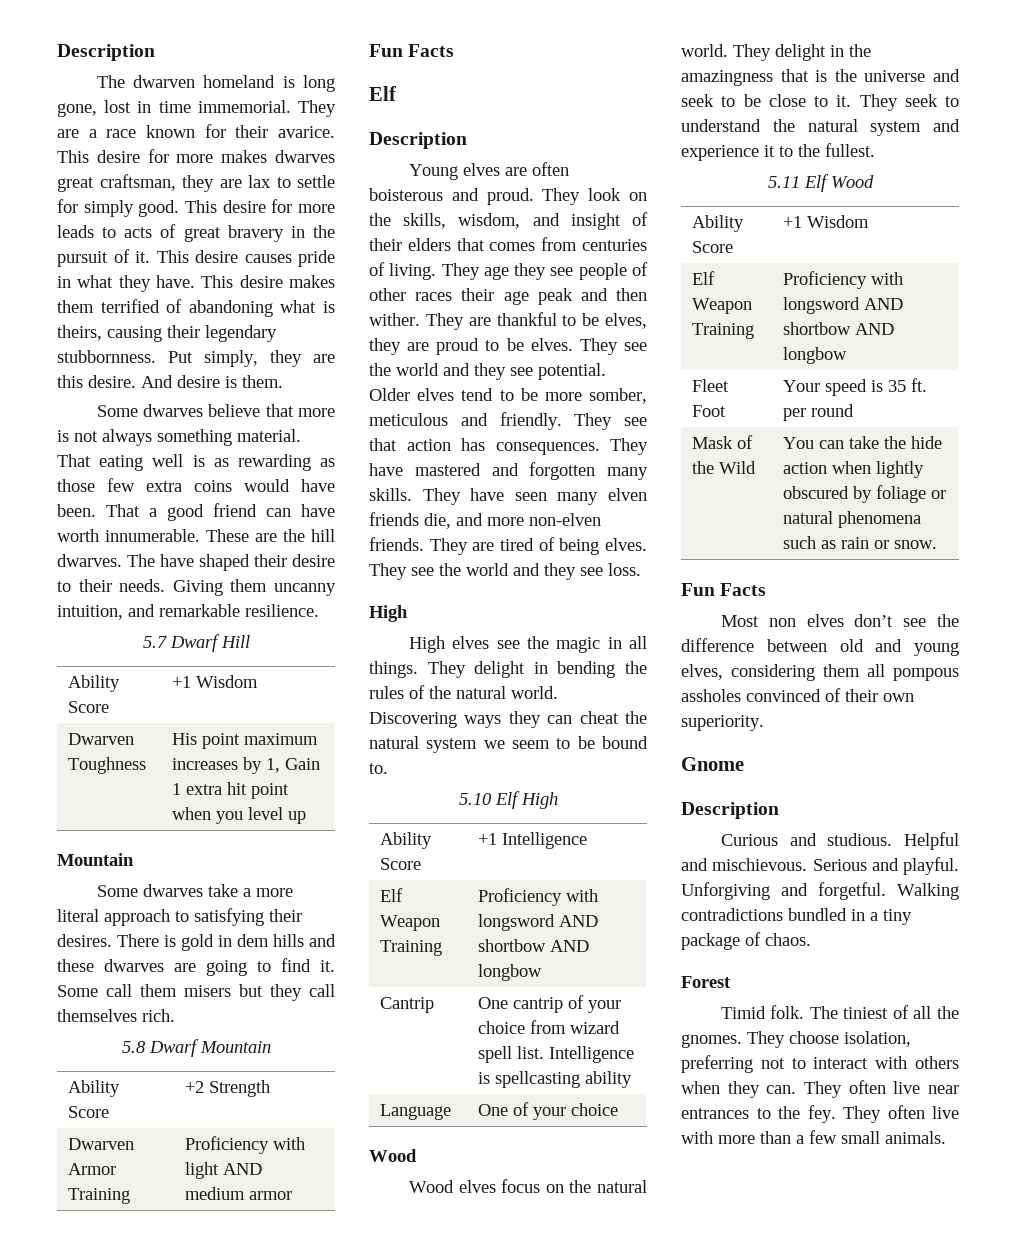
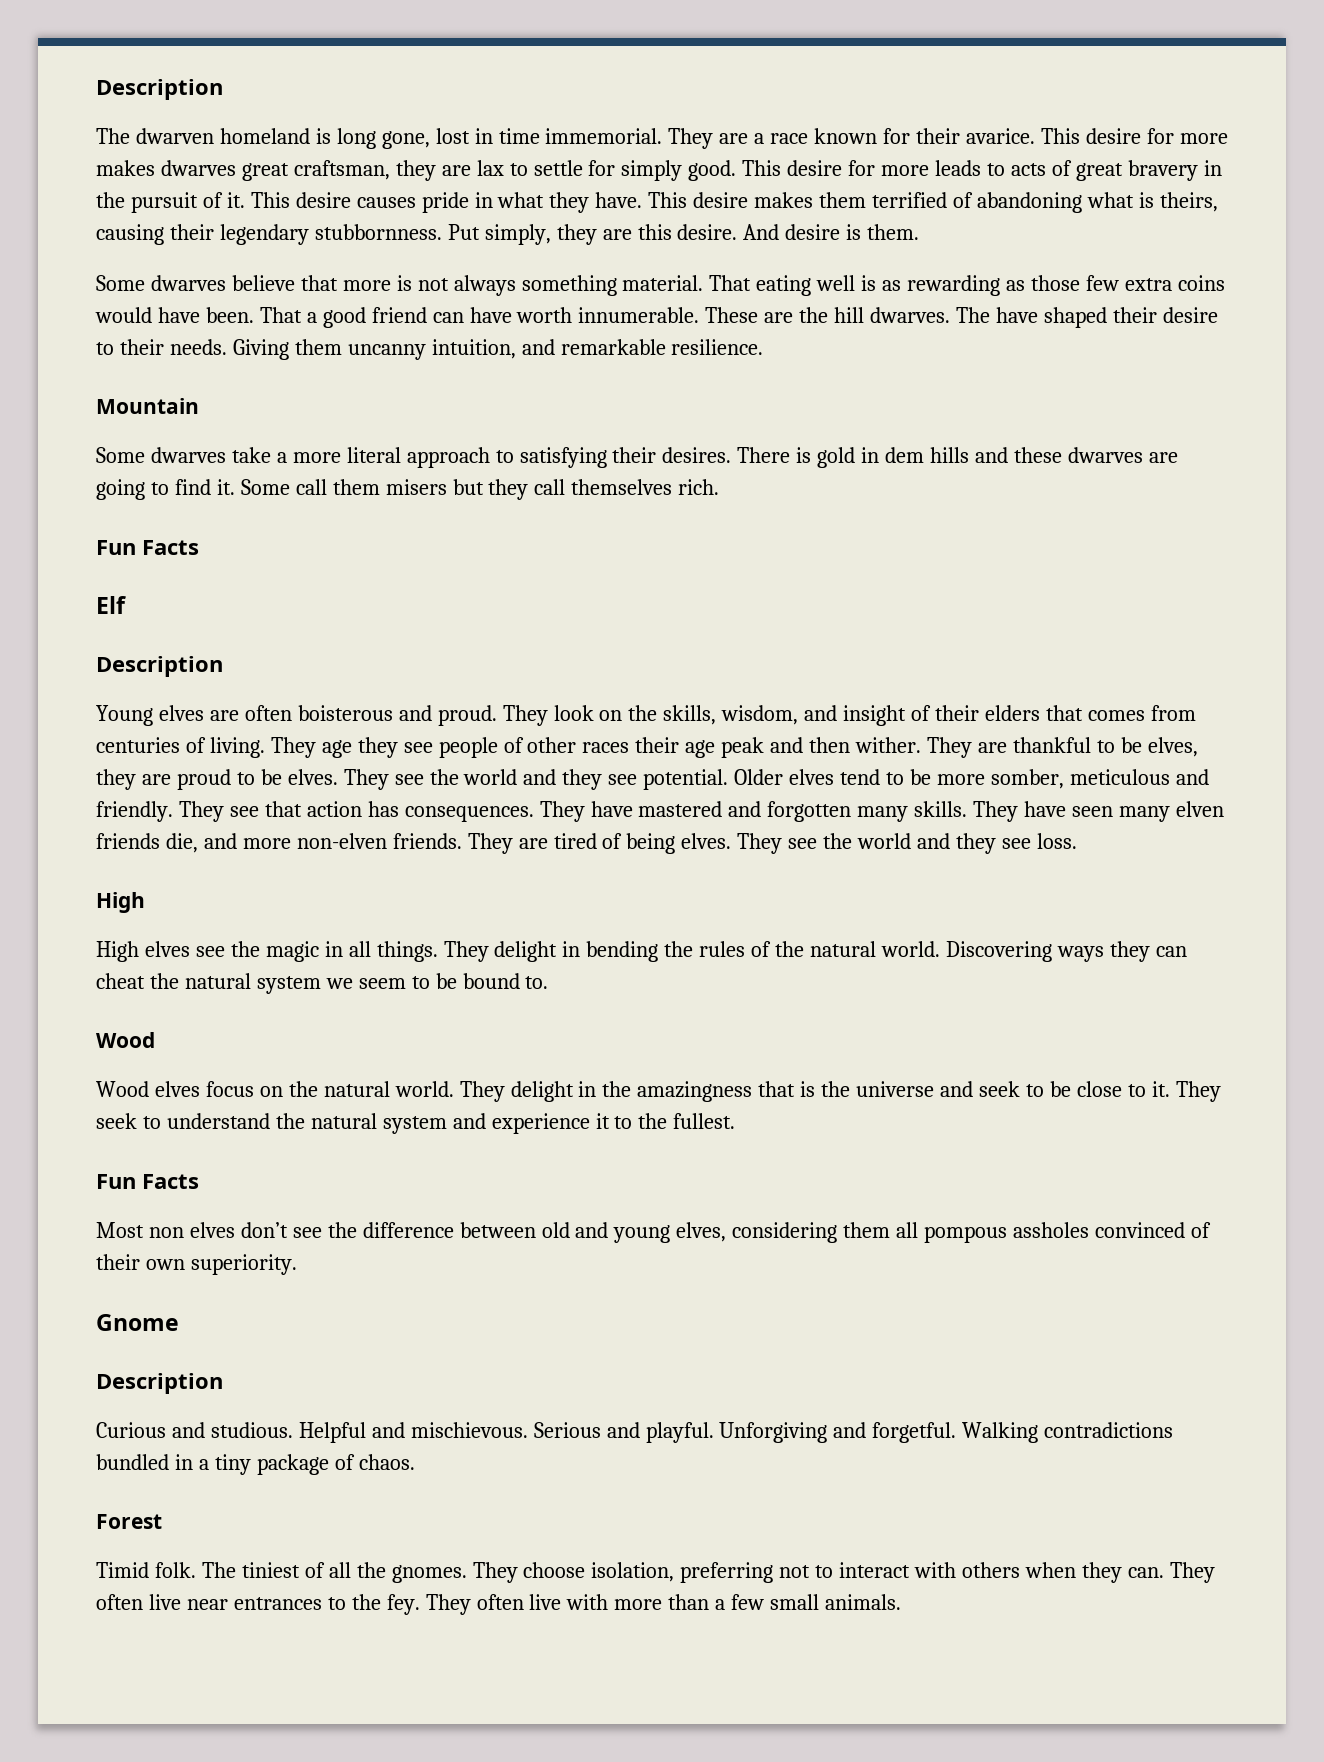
[142,634,250,652] [68,675,121,692] [68,701,110,713] [172,675,259,688] [68,733,135,745] [68,757,147,774] [172,733,319,749] [172,757,321,774] [172,782,290,799] [172,807,307,824] // 5.7 Dwarf Hill // Ability Score | +1 Wisdom // Dwarven Toughness | His point maximum increases by 1, Gain 1 extra hit point when you level up -> (764, 347) none
[121,1039,271,1057] [68,1080,121,1097] [68,1106,110,1118] [185,1080,271,1097] [68,1138,135,1150] [68,1163,117,1175] [68,1188,131,1204] [185,1136,306,1154] [185,1162,263,1179] [185,1187,293,1200] // 5.8 Dwarf Mountain // Ability Score | +2 Strength // Dwarven Armor Training | Proficiency with light AND medium armor -> (720, 487) none
[458,791,558,809] [380,832,433,849] [380,858,422,870] [478,832,588,849] [380,888,404,902] [380,915,441,931] [380,940,443,956] [478,888,599,906] [478,914,599,931] [478,939,590,952] [478,964,543,981] [380,997,435,1013] [478,995,622,1013] [478,1020,621,1034] [478,1046,635,1063] [478,1071,633,1088] [380,1104,452,1120] [478,1102,619,1120] // 5.10 Elf High // Ability Score | +1 Intelligence // Elf Weapon Training | Proficiency with longsword AND shortbow AND longbow // Cantrip | One cantrip of your choice from wizard spell list. Intelligence is spellcasting ability // Language | One of your choice -> (549, 982) none
[767,174,874,192] [692,215,745,232] [692,241,734,253] [783,215,870,228] [692,271,716,285] [692,298,753,314] [692,323,755,339] [783,271,904,289] [783,297,904,314] [783,322,895,335] [783,347,848,364] [692,379,730,392] [692,405,727,417] [783,378,928,396] [783,404,855,421] [692,435,754,449] [692,461,757,474] [783,436,943,449] [783,461,925,478] [783,485,947,503] [783,511,922,528] [783,536,938,549] // 5.11 Elf Wood // Ability Score | +1 Wisdom // Elf Weapon Training | Proficiency with longsword AND shortbow AND longbow // Fleet Foot | Your speed is 35 ft. per round // Mask of the Wild | You can take the hide action when lightly obscured by foliage or natural phenomena such as rain or snow. -> (736, 1121) none

